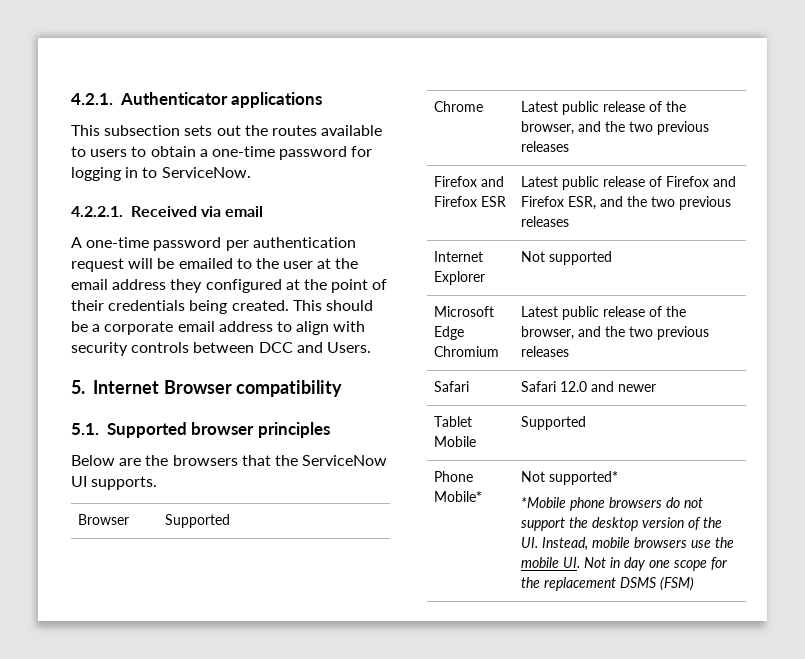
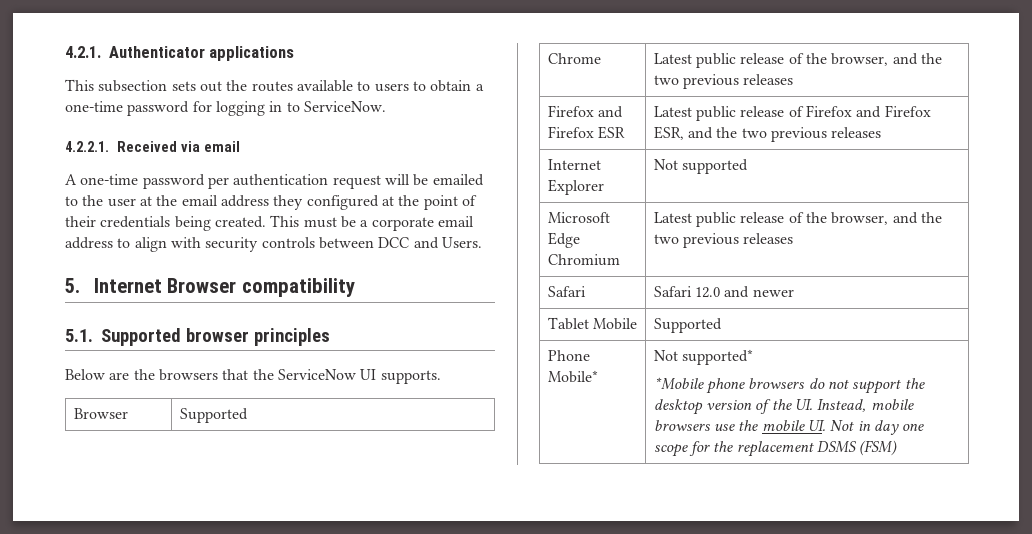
[325,300,373,311] should -> [303,217,337,228] must

